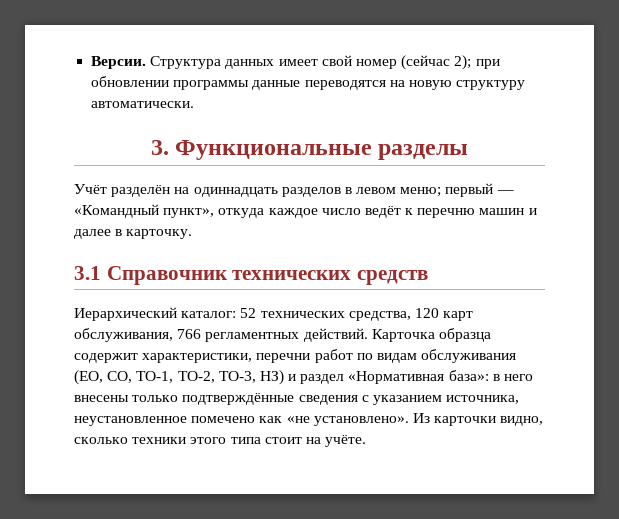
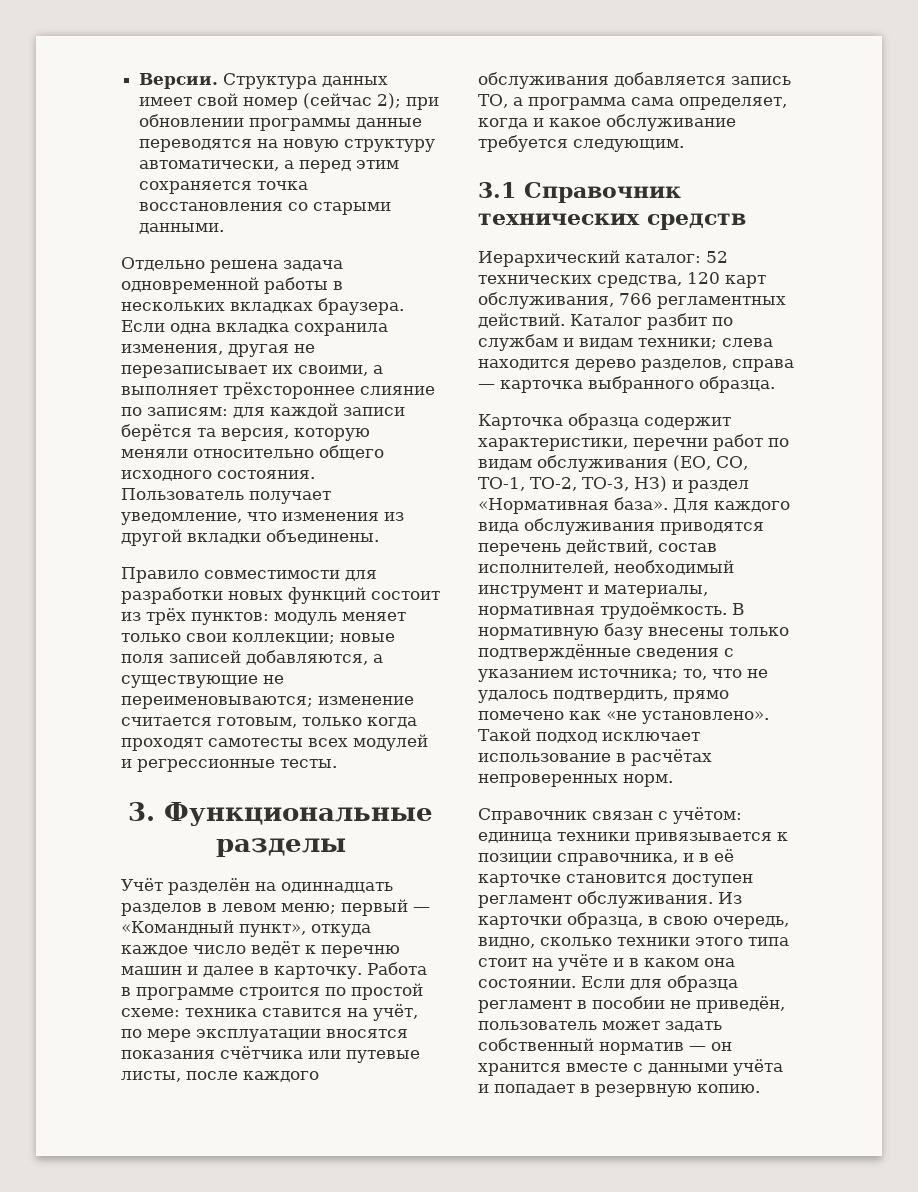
[91,101,195,108] автоматически. -> [139,160,400,173] [139,181,309,194] [139,202,392,215] [139,223,225,234] [121,257,343,273] [121,277,343,294] [121,298,404,315] [121,320,388,336] [121,344,315,357] [121,365,383,378] [121,382,435,399] [121,403,405,418] [121,424,370,441] [121,445,384,460] [121,470,315,481] [121,488,331,504] [121,512,404,525] [121,529,379,546] [121,567,377,583] [121,587,440,604] [121,608,406,625] [121,633,395,644] [121,650,383,665] [121,675,284,688] [121,696,414,709] [121,717,417,728] [121,734,428,751] [121,759,337,772] автоматически, а перед этим сохраняется точка восстановления со старыми данными. // Отдельно решена задача одновременной работы в нескольких вкладках браузера. Если одна вкладка сохранила изменения, другая не перезаписывает их своими, а выполняет трёхстороннее слияние по записям: для каждой записи берётся та версия, которую меняли относительно общего исходного состояния. Пользователь получает уведомление, что изменения из другой вкладки объединены. // Правило совместимости для разработки новых функций состоит из трёх пунктов: модуль меняет только свои коллекции; новые поля записей добавляются, а существующие не переименовываются; изменение считается готовым, только когда проходят самотесты всех модулей и регрессионные тесты.
(193, 234) none -> [367,962,427,975] [121,983,423,1000] [121,1004,418,1021] [121,1029,408,1042] [121,1046,420,1063] [121,1071,319,1082] [478,72,791,89] [478,94,787,110] [478,114,736,131] [478,135,684,152] Работа в программе строится по простой схеме: техника ставится на учёт, по мере эксплуатации вносятся показания счётчика или путевые листы, после каждого обслуживания добавляется запись ТО, а программа сама определяет, когда и какое обслуживание требуется следующим.
(368, 335) none -> [570,313,733,330] [478,334,773,351] [478,359,794,372] [478,376,775,393] Каталог разбит по службам и видам техники; слева находится дерево разделов, справа — карточка выбранного образца. //
[448,370,534,381] база»: в него -> [614,497,790,513] [478,518,764,535] [478,539,717,556] [478,560,734,575] [478,585,708,598] [478,602,745,619] [478,623,643,640] база». Для каждого вида обслуживания приводятся перечень действий, состав исполнителей, необходимый инструмент и материалы, нормативная трудоёмкость. В нормативную базу
[446,395,520,404] [74,413,497,426] источника, неустановленное помечено как «не установлено». Из карточки -> [578,669,768,680] [478,690,729,703] [478,711,769,724] [478,728,700,743] [478,749,712,766] [478,774,673,787] [478,807,742,824] [478,832,788,845] [478,849,734,866] [478,874,753,887] [478,891,742,908] [478,912,789,929] источника; то, что не удалось подтвердить, прямо помечено как «не установлено». Такой подход исключает использование в расчётах непроверенных норм. // Справочник связан с учётом: единица техники привязывается к позиции справочника, и в её карточке становится доступен регламент обслуживания. Из карточки образца, в свою очередь,
[325,435,367,447] учёте. -> [558,954,735,971] [478,975,738,992] [478,996,785,1013] [478,1021,722,1032] [478,1038,732,1055] [478,1059,783,1076] [478,1084,760,1097] учёте и в каком она состоянии. Если для образца регламент в пособии не приведён, пользователь может задать собственный норматив — он хранится вместе с данными учёта и попадает в резервную копию.

